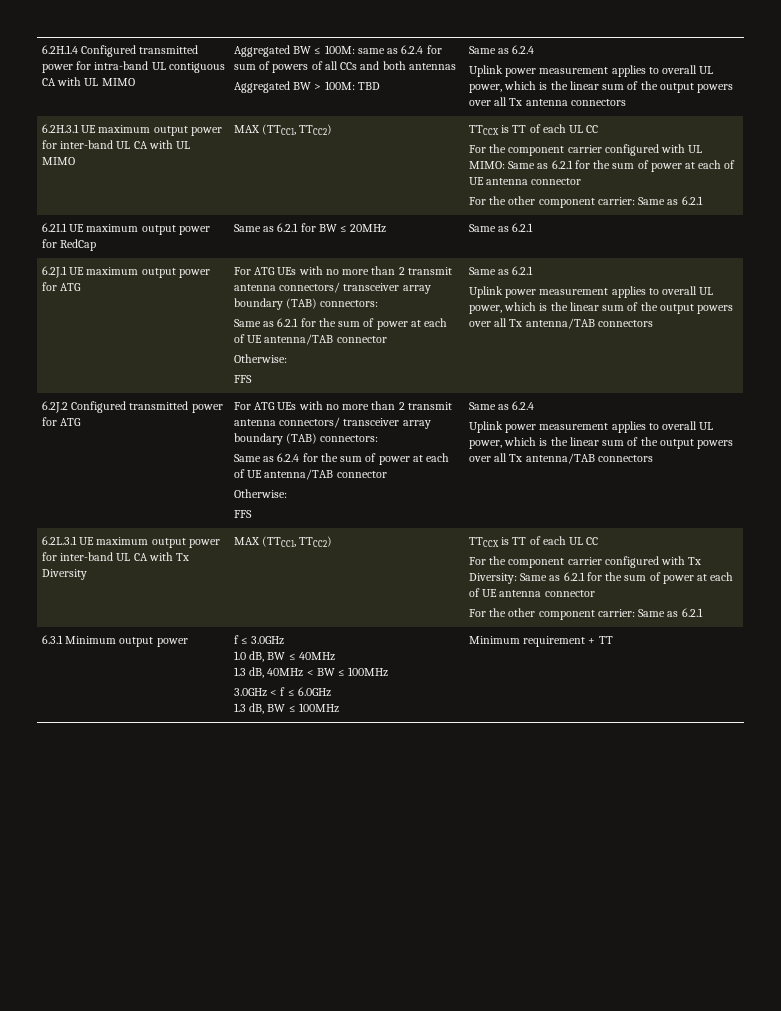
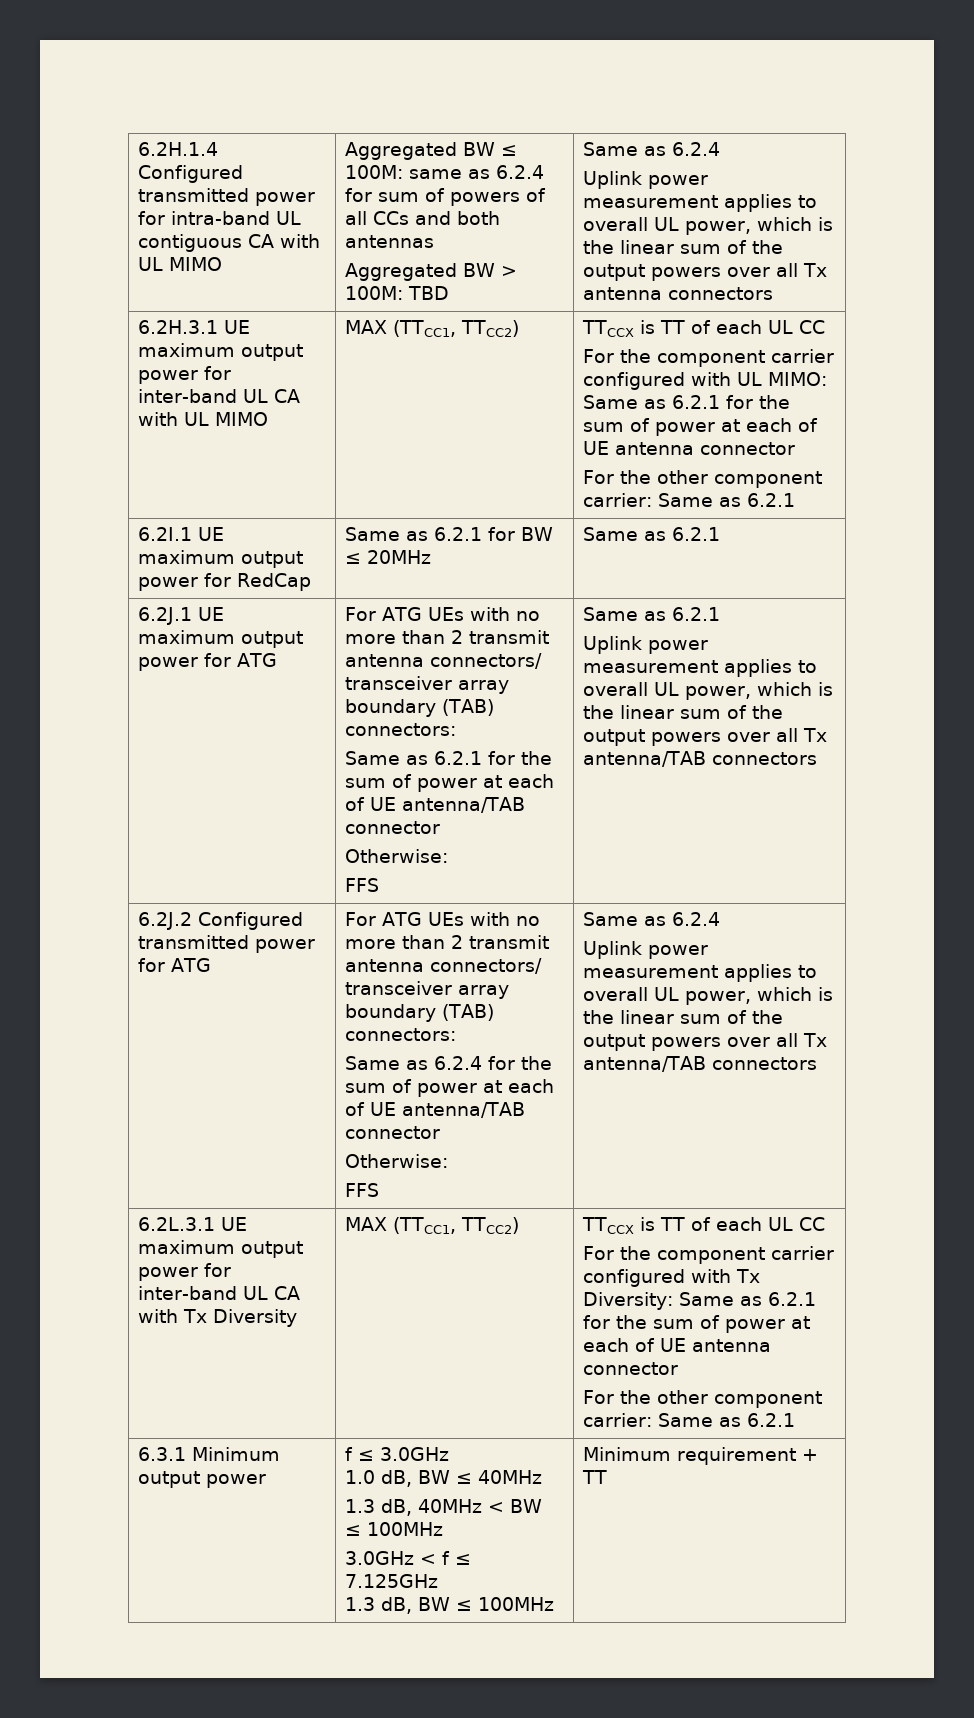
[297,687,331,697] 6.0GHz -> [345,1574,439,1588] 7.125GHz

